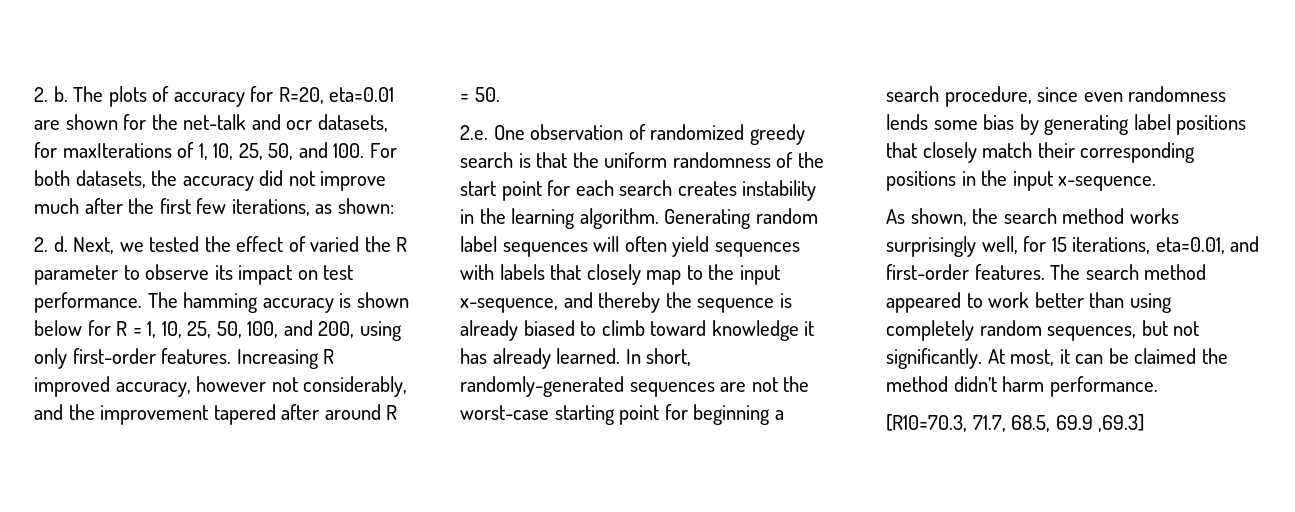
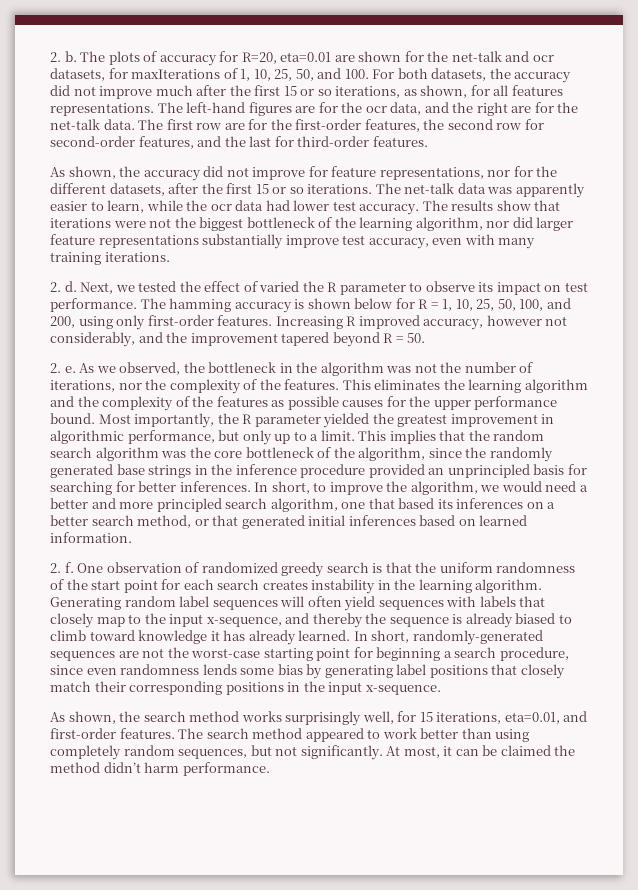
[196,198,394,216] few iterations, as shown: -> [283,85,563,98] [50,102,579,116] [50,119,544,132] [50,136,428,149] [50,166,558,181] [50,183,585,198] [50,200,561,215] [50,217,574,231] [50,234,536,249] [50,252,170,265] 15 or so iterations, as shown, for all features representations. The left-hand figures are for the ocr data, and the right are for the net-talk data. The first row are for the first-order features, the second row for second-order features, and the last for third-order features. // As shown, the accuracy did not improve for feature representations, nor for the different datasets, after the first 15 or so iterations. The net-talk data was apparently easier to learn, while the ocr data had lower test accuracy. The results show that iterations were not the biggest bottleneck of the learning algorithm, nor did larger feature representations substantially improve test accuracy, even with many training iterations.
[281,404,381,420] after around -> [332,332,380,347] beyond
[460,125,488,140] 2.e. -> [50,362,534,376] [50,379,588,394] [50,396,558,411] [50,413,555,428] [50,430,545,445] [50,447,553,462] [50,464,587,478] [50,481,588,495] [50,498,556,512] [50,515,528,529] [50,532,132,543] [50,562,74,573] 2. e. As we observed, the bottleneck in the algorithm was not the number of iterations, nor the complexity of the features. This eliminates the learning algorithm and the complexity of the features as possible causes for the upper performance bound. Most importantly, the R parameter yielded the greatest improvement in algorithmic performance, but only up to a limit. This implies that the random search algorithm was the core bottleneck of the algorithm, since the randomly generated base strings in the inference procedure provided an unprincipled basis for searching for better inferences. In short, to improve the algorithm, we would need a better and more principled search algorithm, one that based its inferences on a better search method, or that generated initial inferences based on learned information. // 2. f.
[886,414,1145,432] // [R10=70.3, 71.7, 68.5, 69.9 ,69.3] -> (270, 769) none

